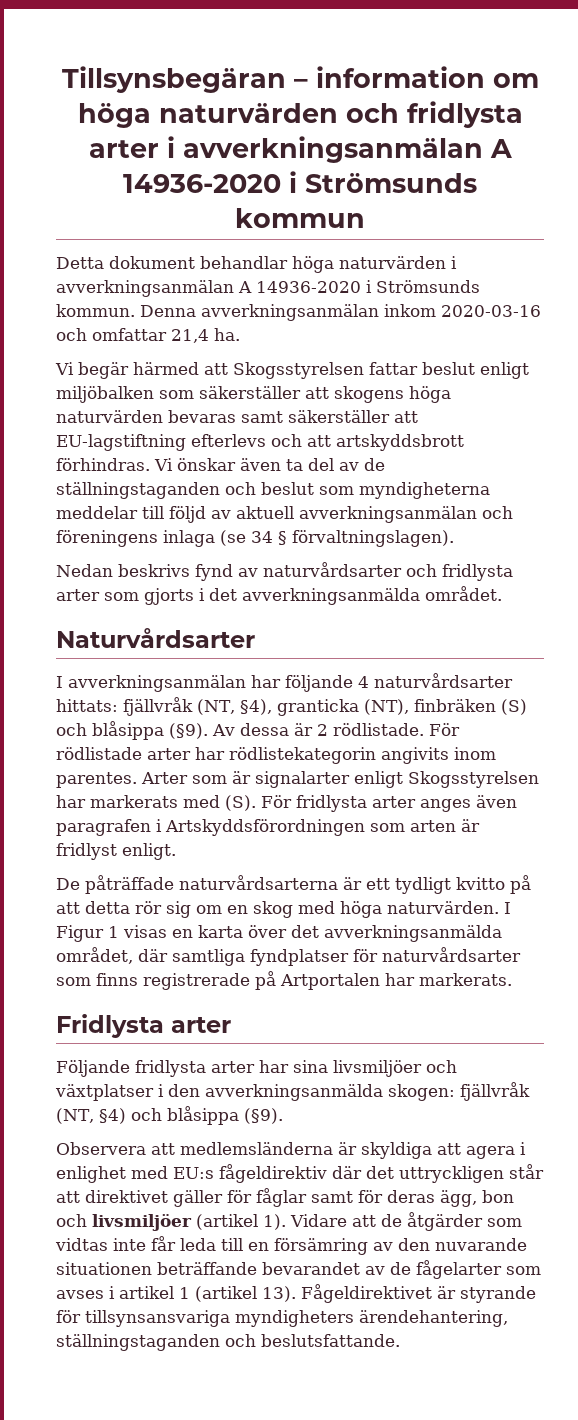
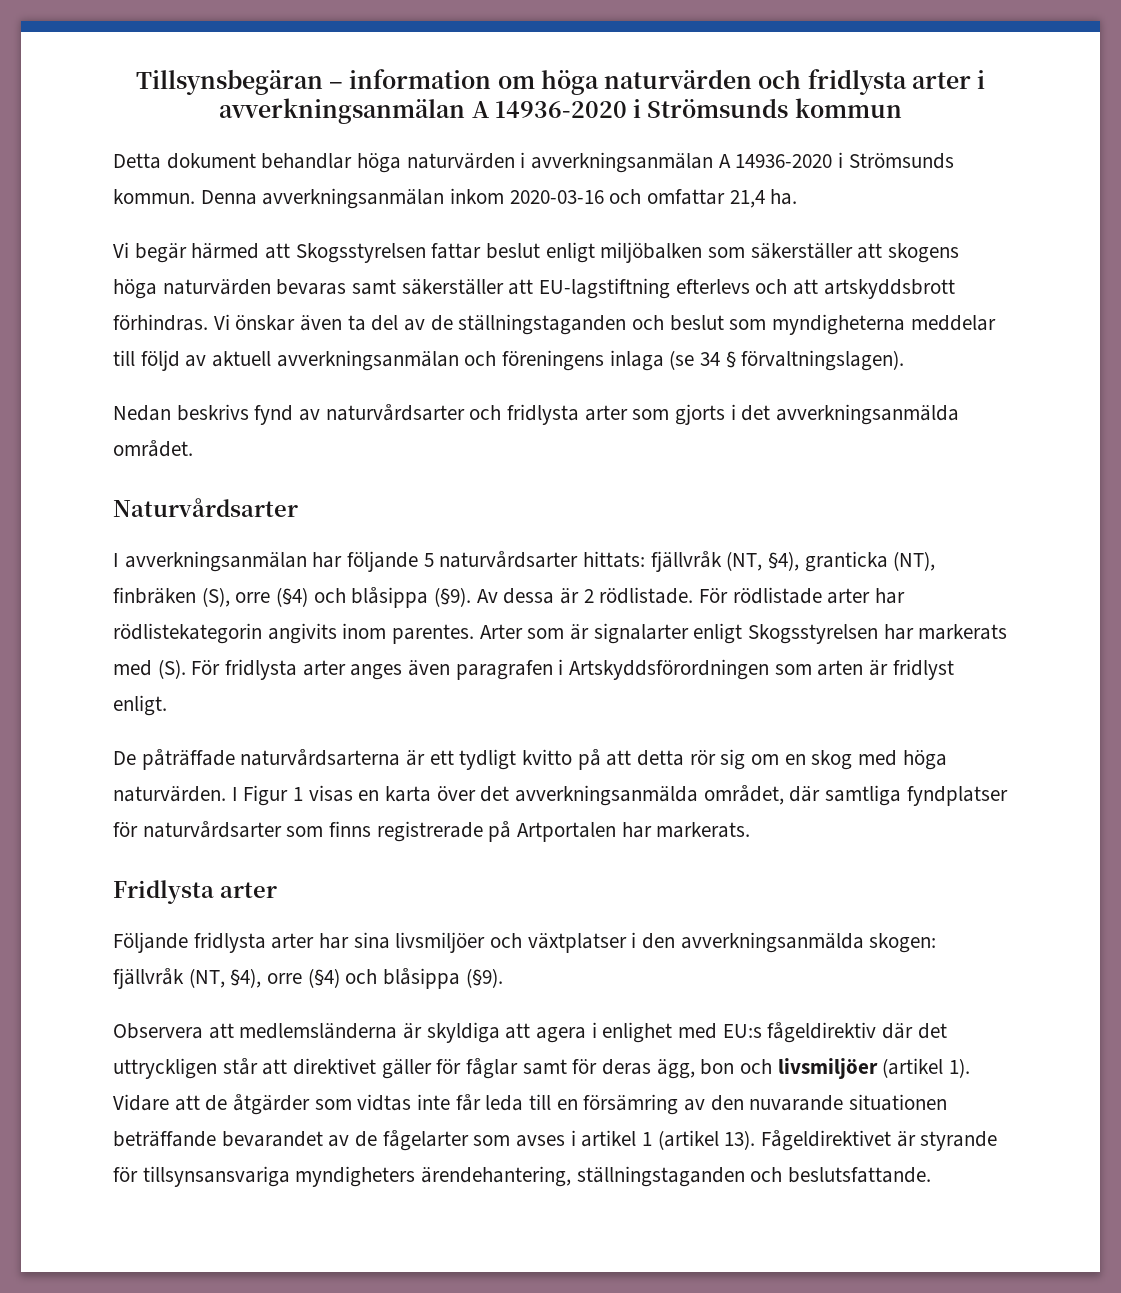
[358,676,369,688] 4 -> [423,553,434,567] 5
[500,699,527,715] (S) -> [201,587,309,607] (S), orre (§4)
[98,1108,126,1124] §4) -> [230,968,340,988] §4), orre (§4)

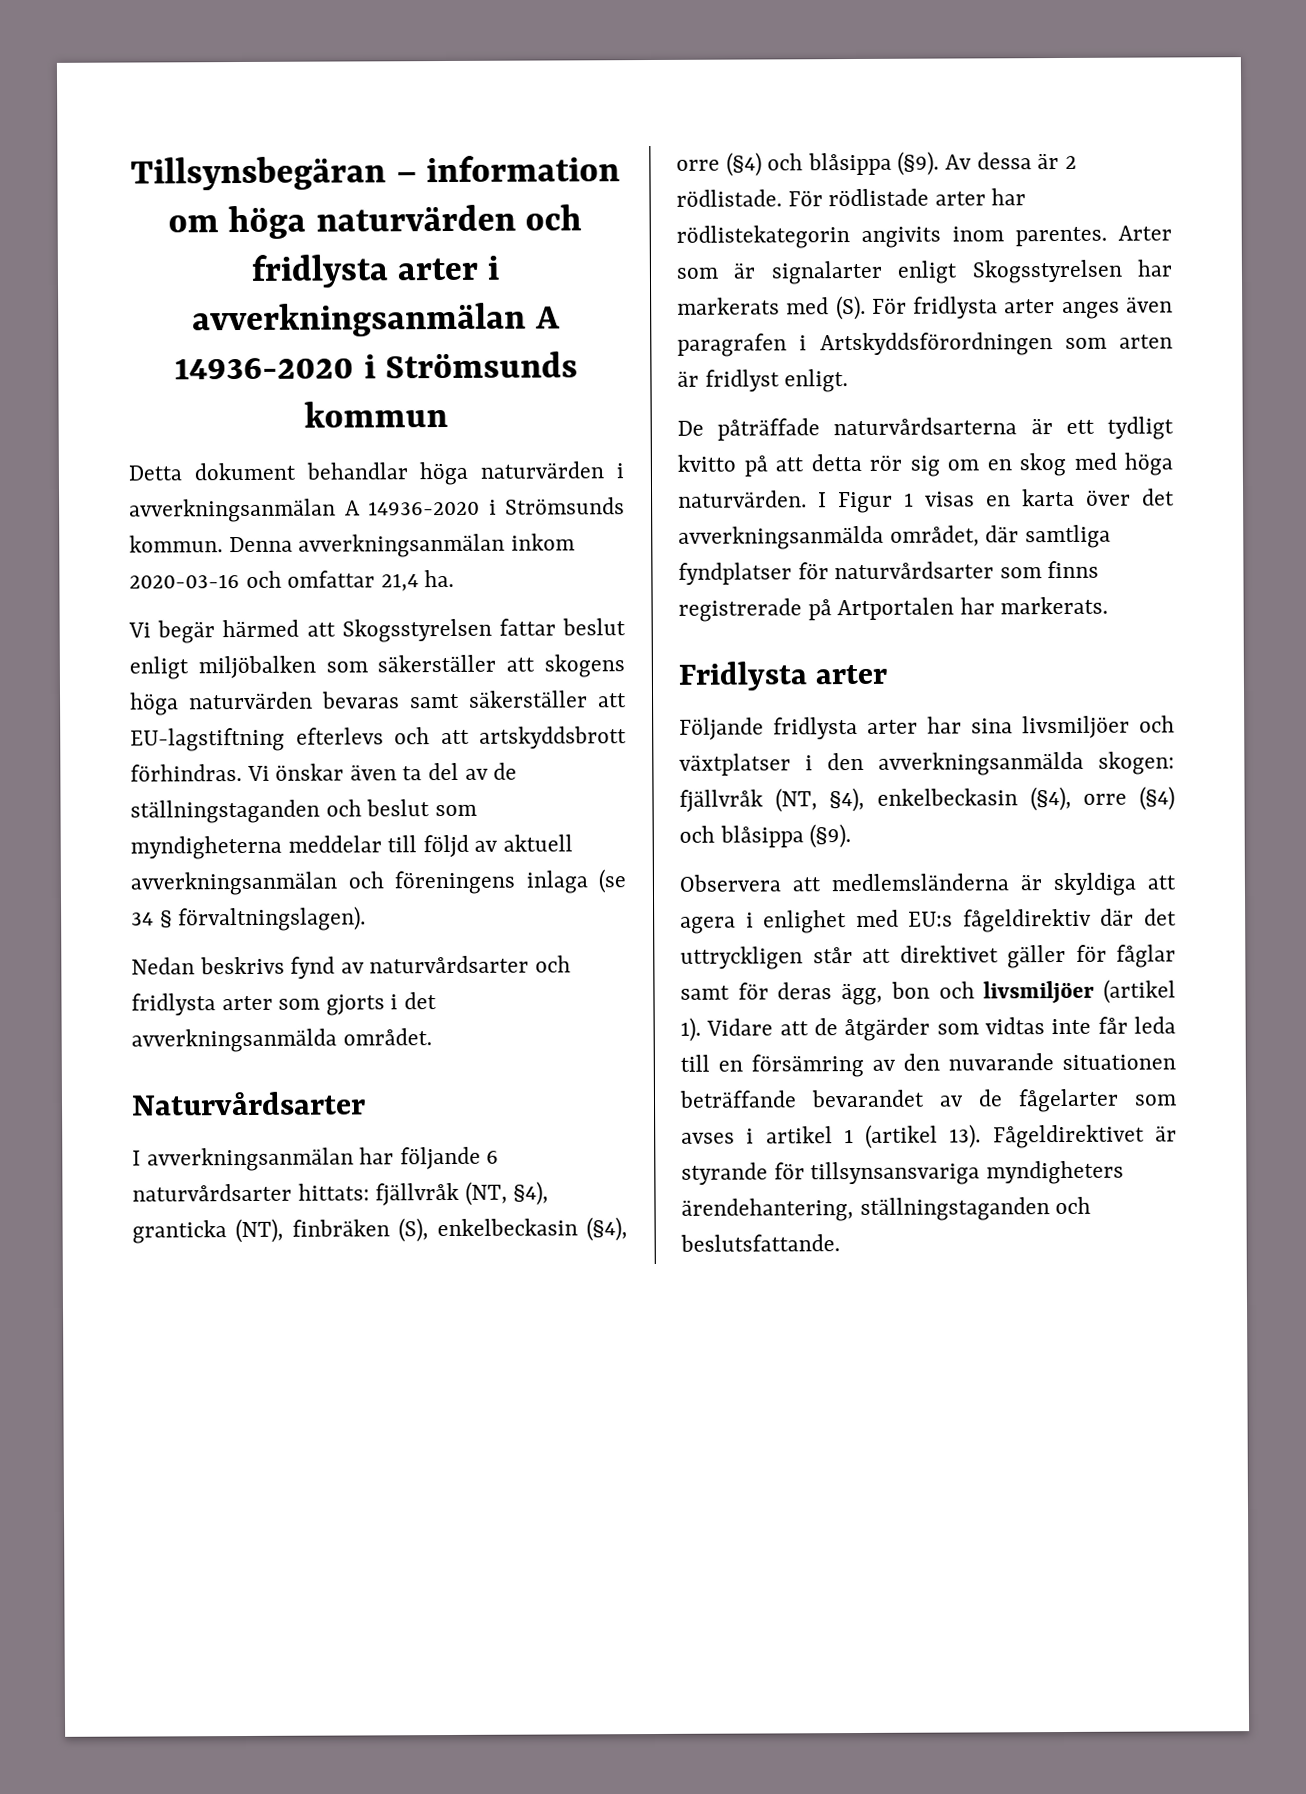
[423,553,434,567] 5 -> [486,1150,500,1164] 6
(230, 597) none -> [437,1217,628,1242] enkelbeckasin (§4),
(262, 978) none -> [877,786,1072,812] enkelbeckasin (§4),

